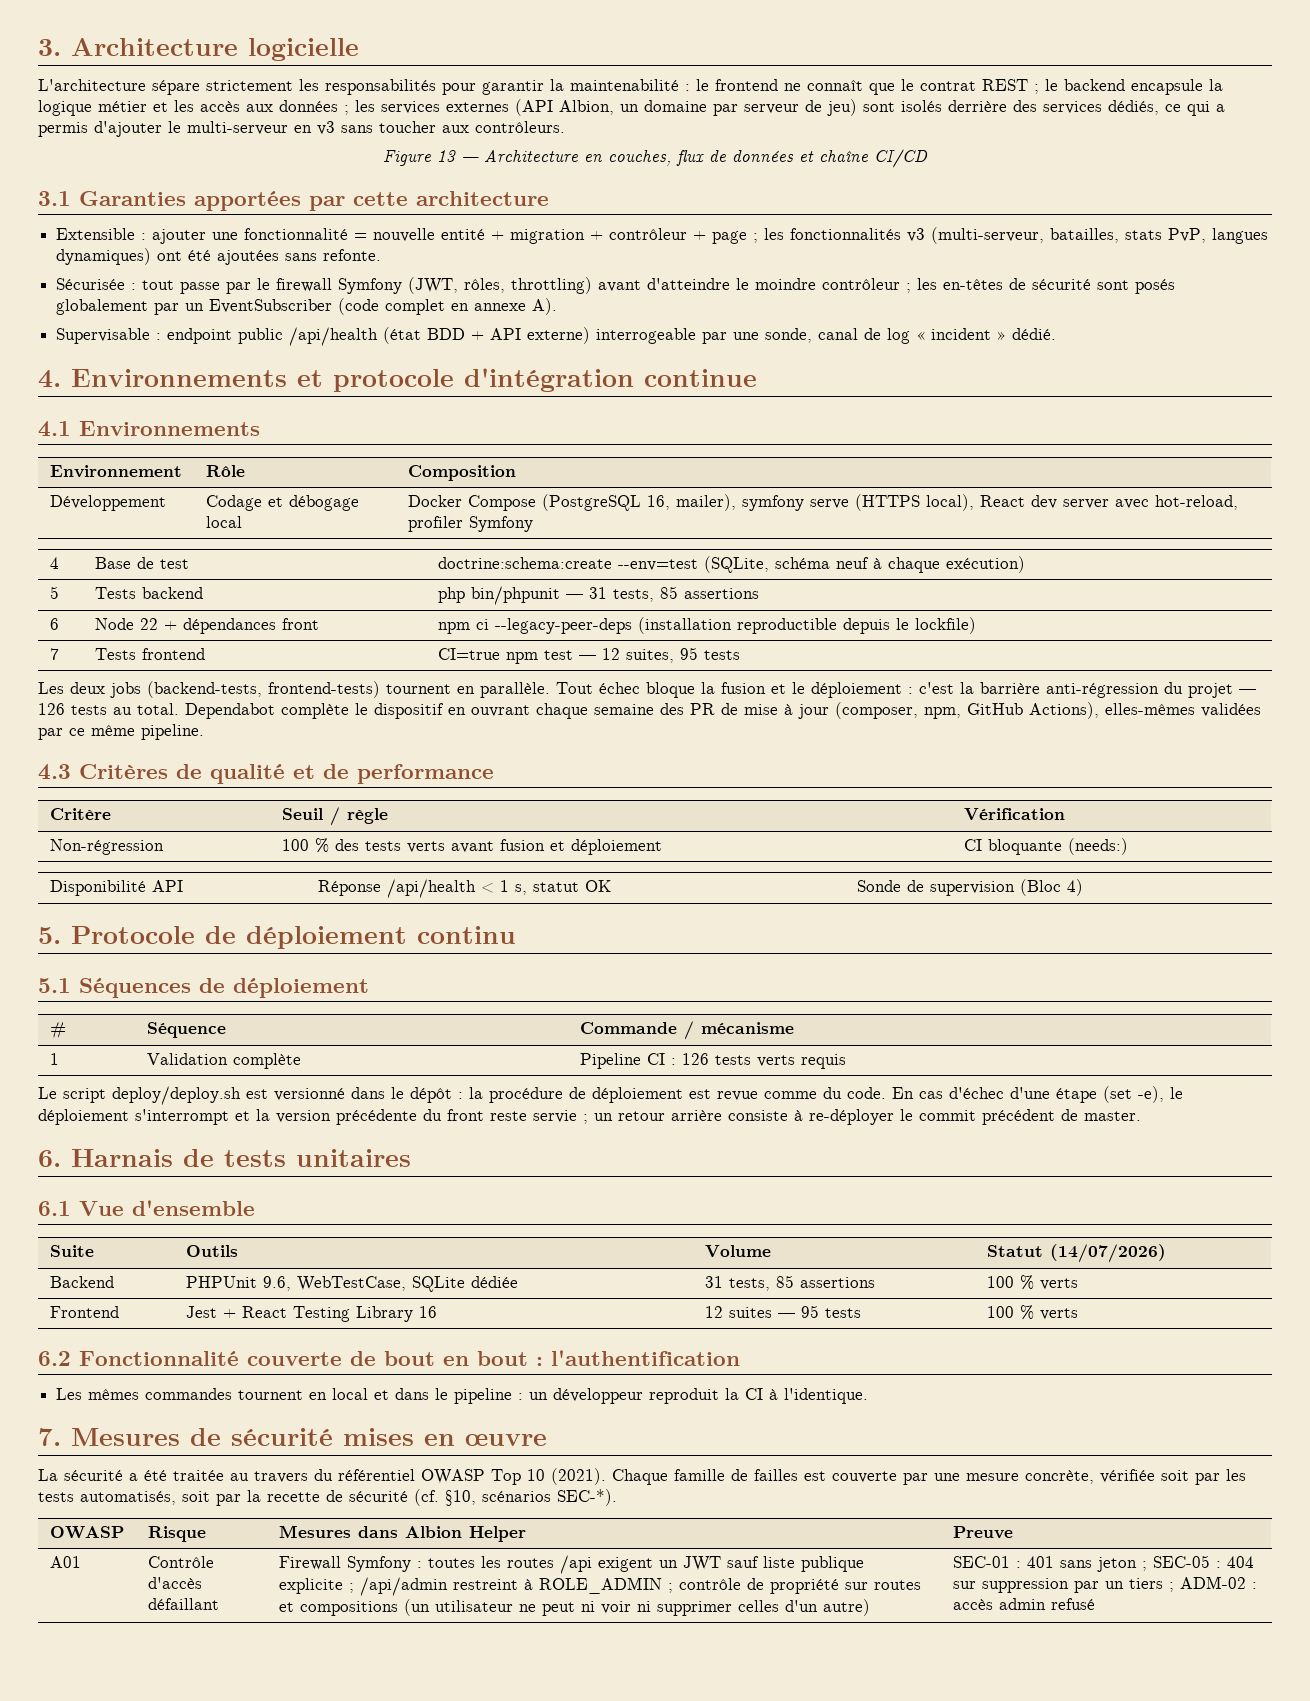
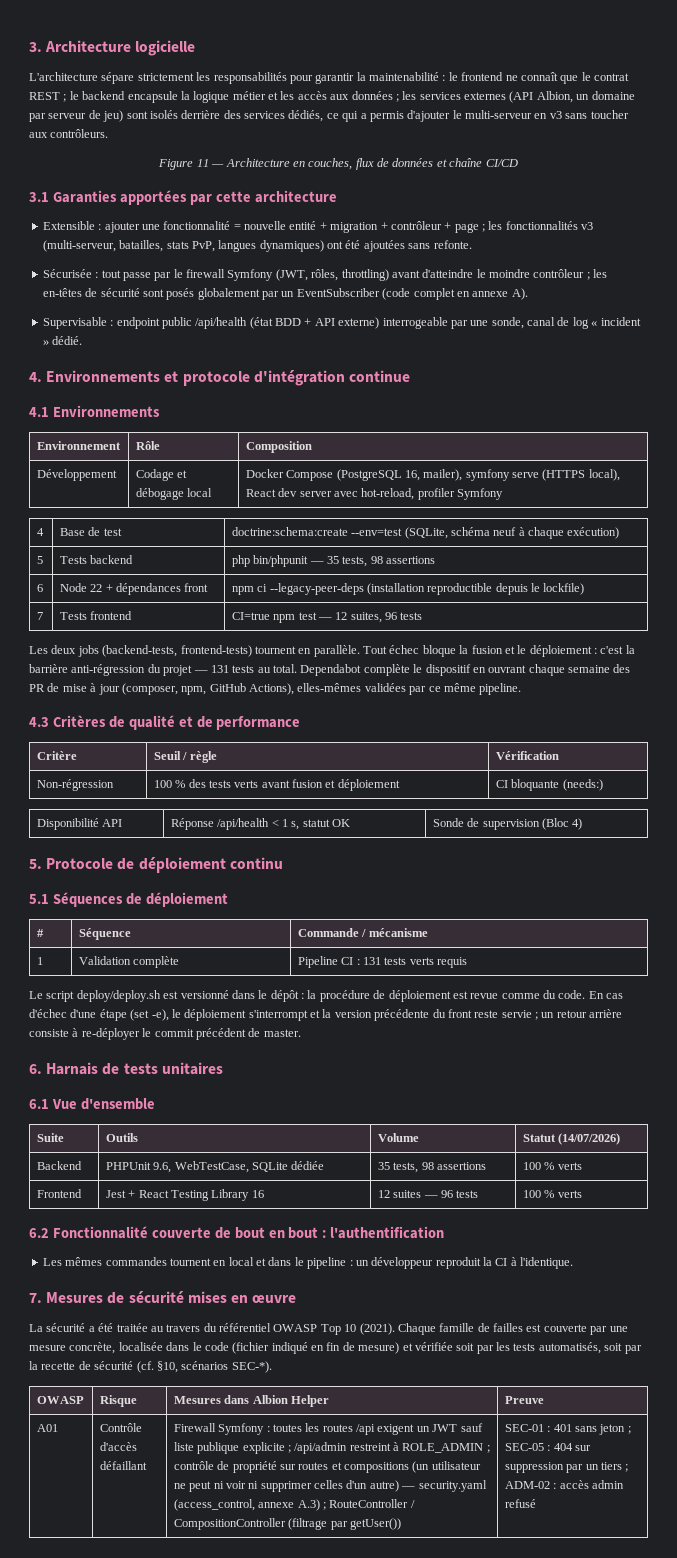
[437,150,456,162] 13 -> [196,159,209,167] 11
[588,586,678,602] 31 tests, 85 -> [326,556,383,567] 35 tests, 98
[679,647,698,660] 95 -> [385,612,398,620] 96
[38,703,65,715] 126 -> [210,665,229,673] 131
[681,1053,709,1065] 126 -> [362,957,381,965] 131
[704,1275,794,1291] 31 tests, 85 -> [377,1162,434,1173] 35 tests, 98
[800,1305,819,1318] 95 -> [440,1190,453,1198] 96
(1094, 1477) none -> [118,1342,413,1354] localisée dans le code (fichier indiqué en fin de mesure) et
(870, 1607) none -> [401,1480,487,1492] [173,1499,415,1511] [173,1518,401,1530] — security.yaml (access_control, annexe A.3) ; RouteController / CompositionController (filtrage par getUser())

